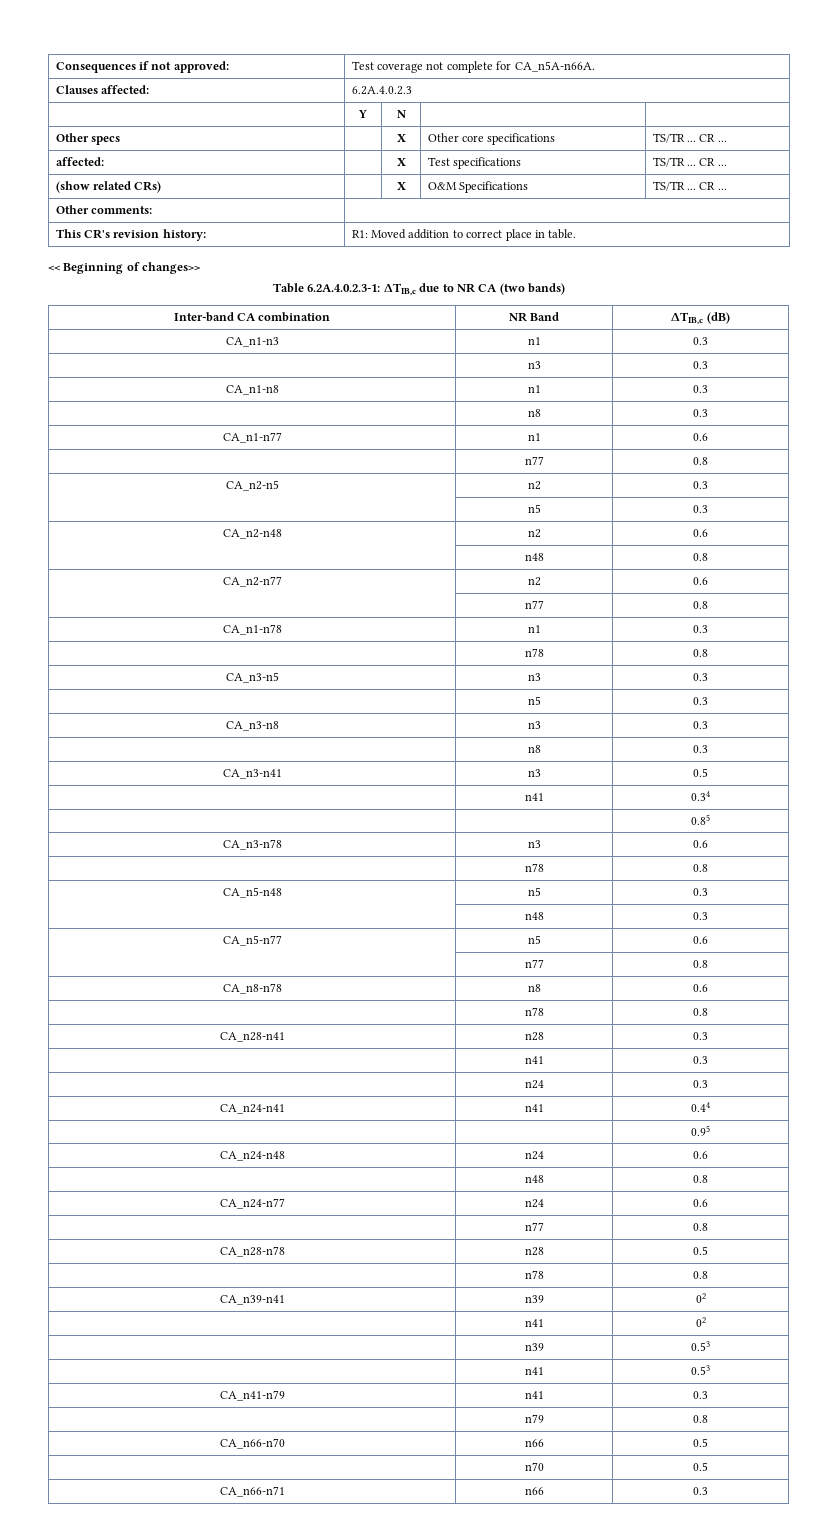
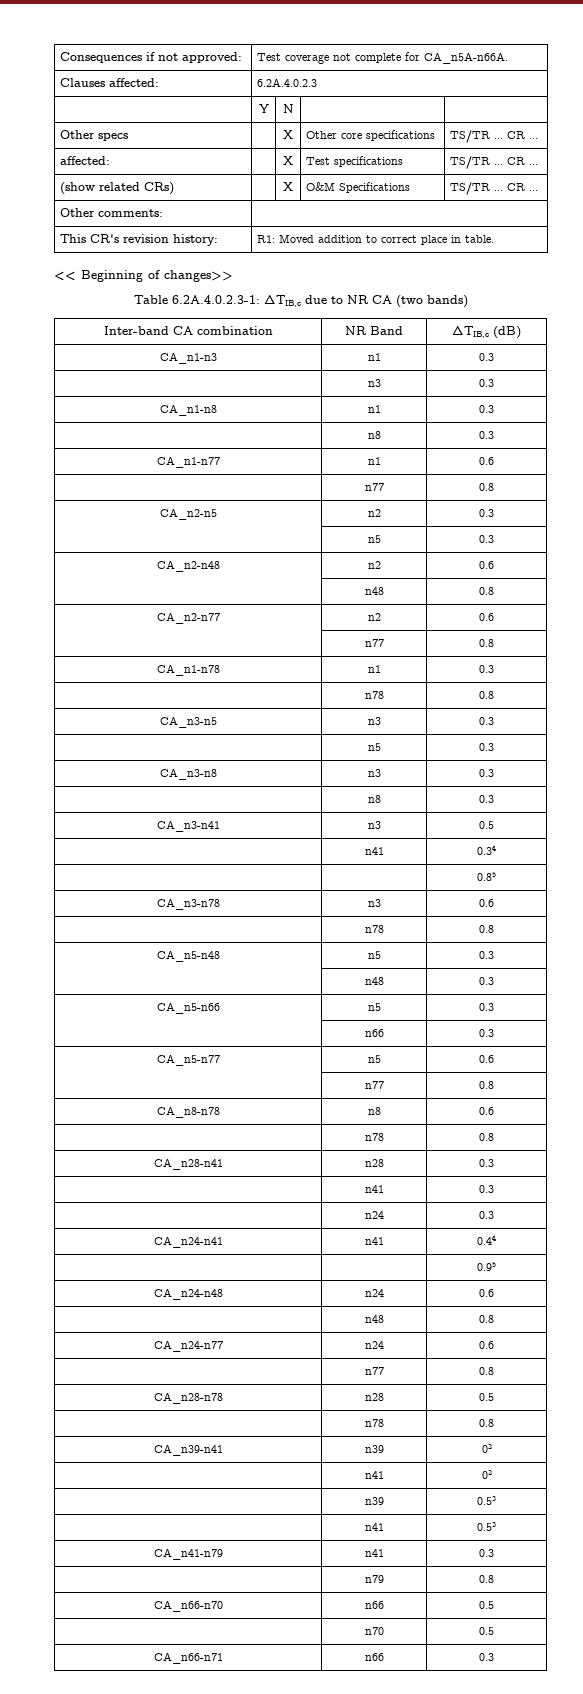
(708, 916) none -> [156,1002,220,1014] [367,1003,381,1011] [479,1003,494,1011] [364,1029,384,1037] [479,1029,494,1037] // CA_n5-n66 | n5 | 0.3 // | n66 | 0.3

